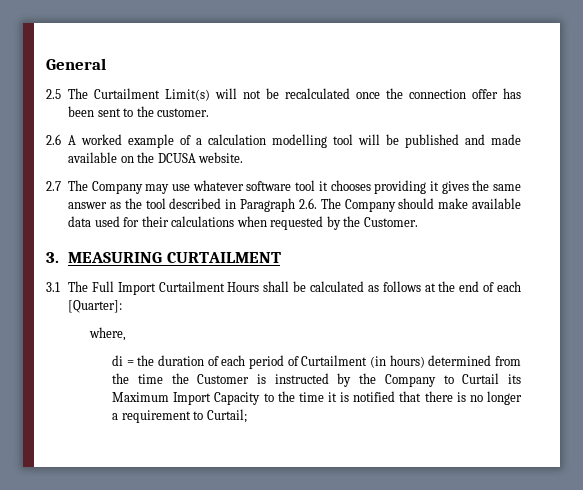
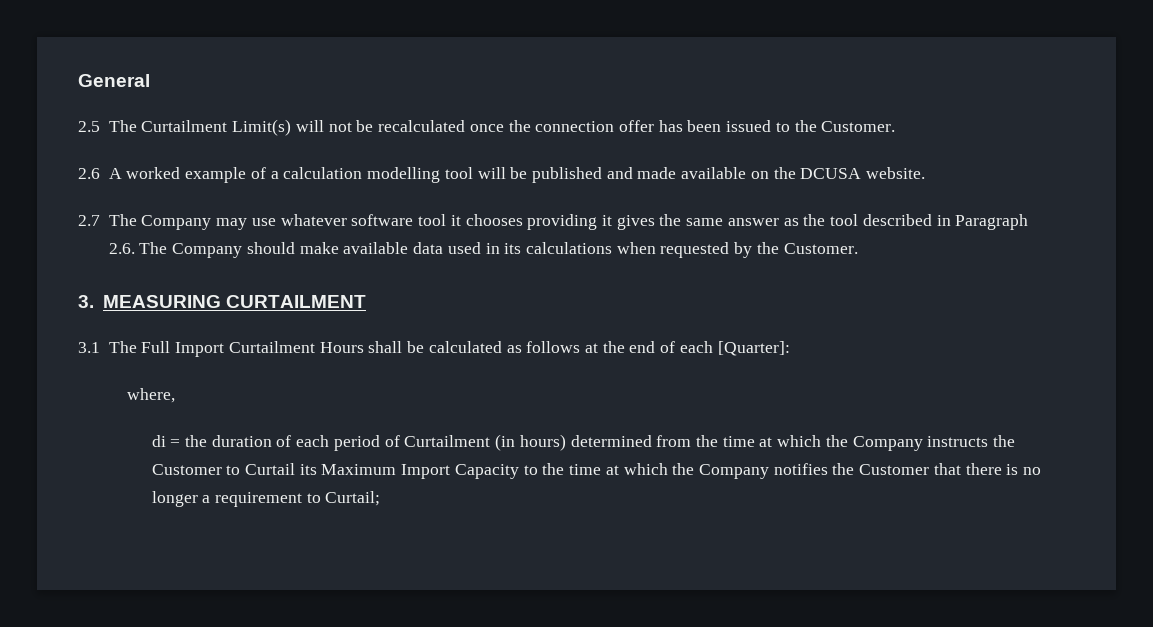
[97,106,210,117] sent to the customer. -> [726,120,896,132] issued to the Customer.
[123,216,169,227] for their -> [485,243,522,254] in its
[171,373,436,387] the Customer is instructed by the Company -> [759,435,1016,451] [151,464,222,475] at which the Company instructs the Customer
[327,391,396,402] it is notified -> [605,463,930,479] at which the Company notifies the Customer

